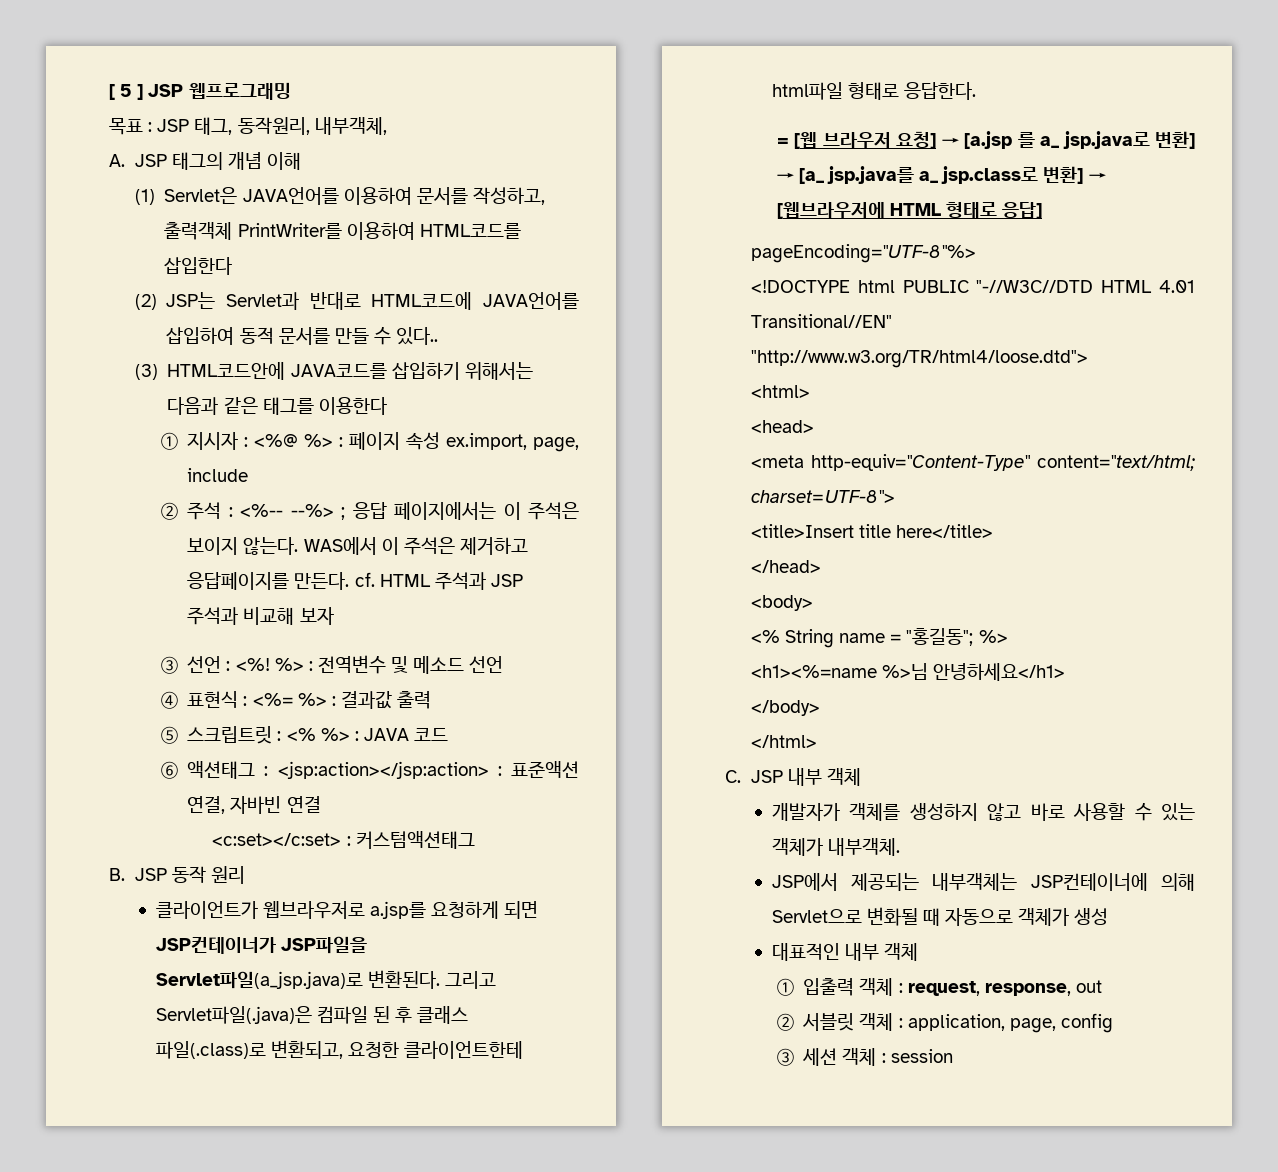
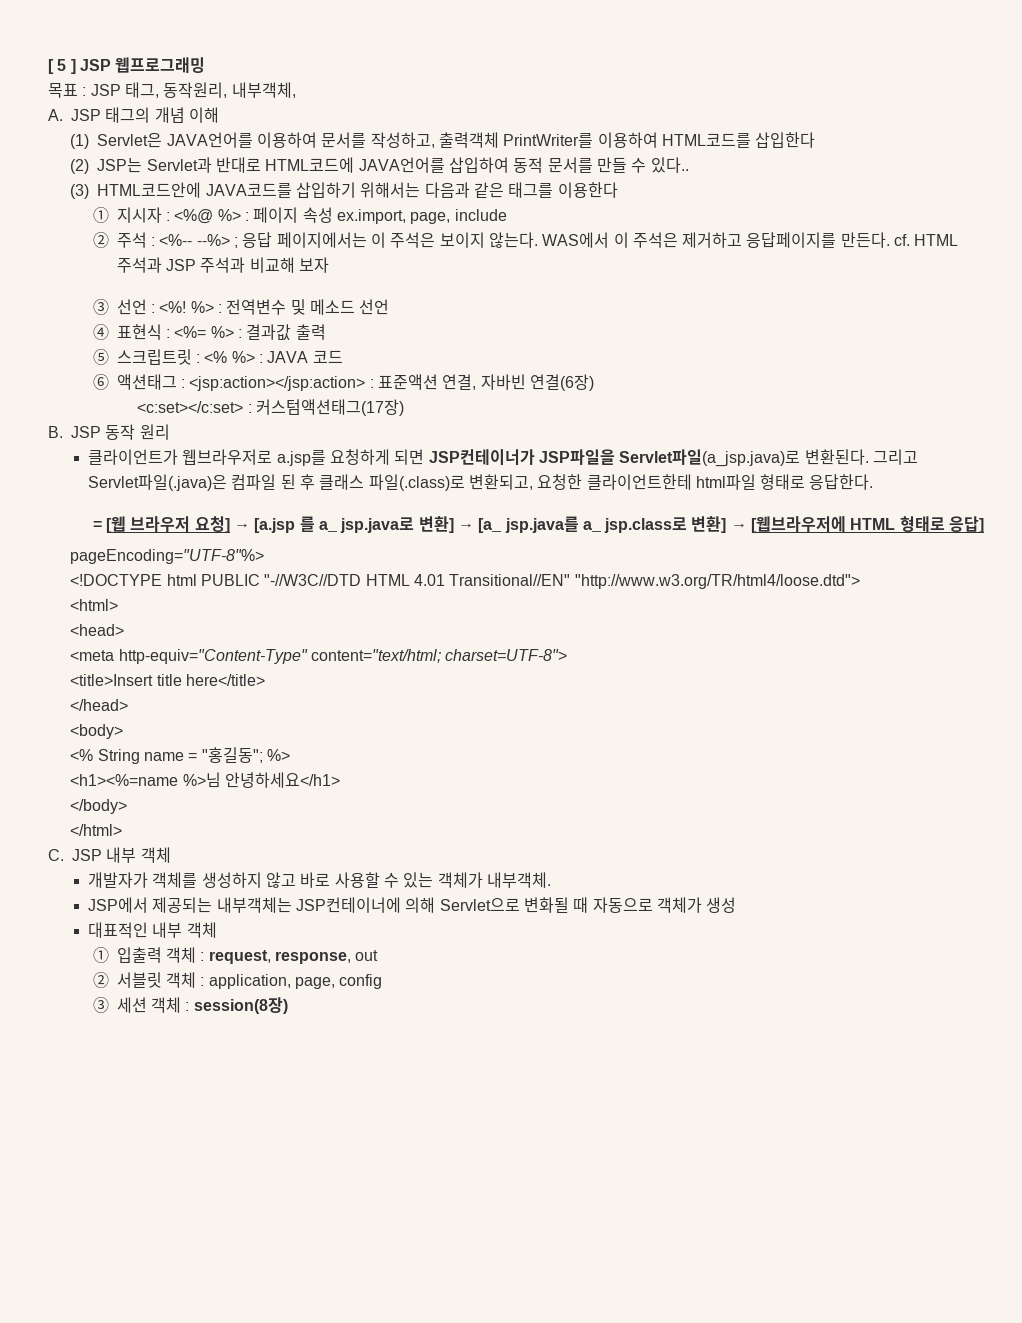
[286,796,321,813] 연결 -> [529,374,594,391] 연결(6장)
[355,831,475,849] 커스텀액션태그 -> [256,399,405,416] 커스텀액션태그(17장)
[890,1049,953,1063] session -> [193,997,288,1014] session(8장)

